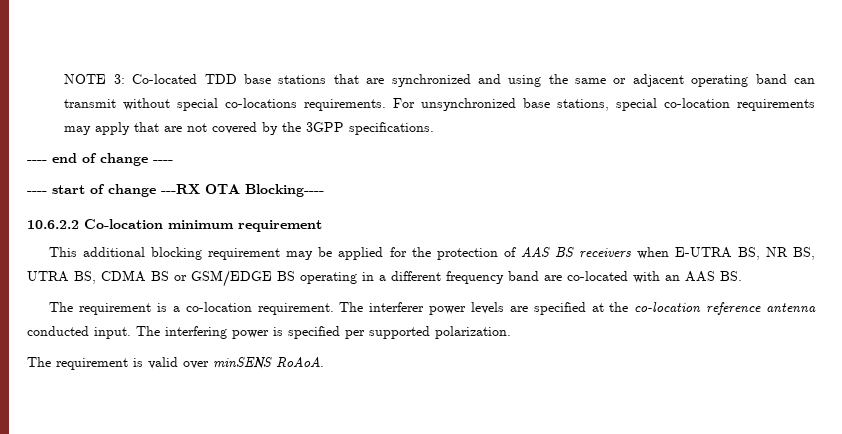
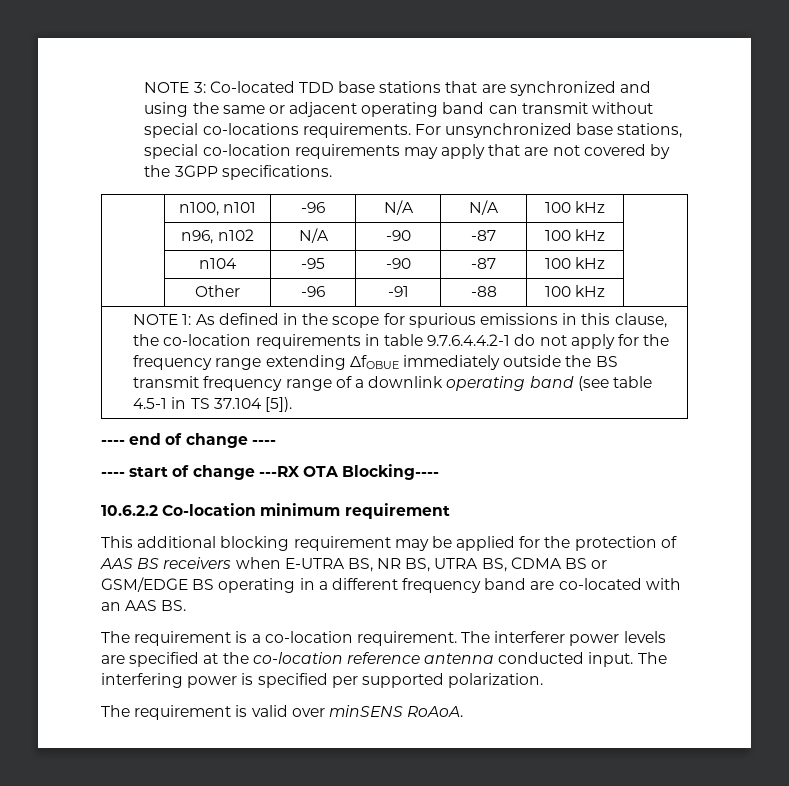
(435, 128) none -> [178,202,257,216] [301,202,325,213] [383,200,414,215] [469,200,499,215] [544,201,606,213] [181,229,254,244] [298,228,329,243] [385,230,411,241] [471,230,496,241] [544,229,606,241] [199,258,237,269] [301,258,325,269] [385,258,411,269] [471,258,496,269] [544,257,606,269] [195,285,240,297] [301,286,325,297] [387,286,409,297] [470,286,497,297] [544,285,606,297] [133,313,667,328] [133,334,670,349] [133,355,618,370] [133,376,652,391] [133,397,293,412] // | n100, n101 | -96 | N/A | N/A | 100 kHz | // | n96, n102 | N/A | -90 | -87 | 100 kHz | // | n104 | -95 | -90 | -87 | 100 kHz | // | Other | -96 | -91 | -88 | 100 kHz | // NOTE 1: As defined in the scope for spurious emissions in this clause, the co-location requirements in table 9.7.6.4.4.2-1 do not apply for the frequency range extending ΔfOBUE immediately outside the BS transmit frequency range of a downlink operating band (see table 4.5-1 in TS 37.104 [5]).

